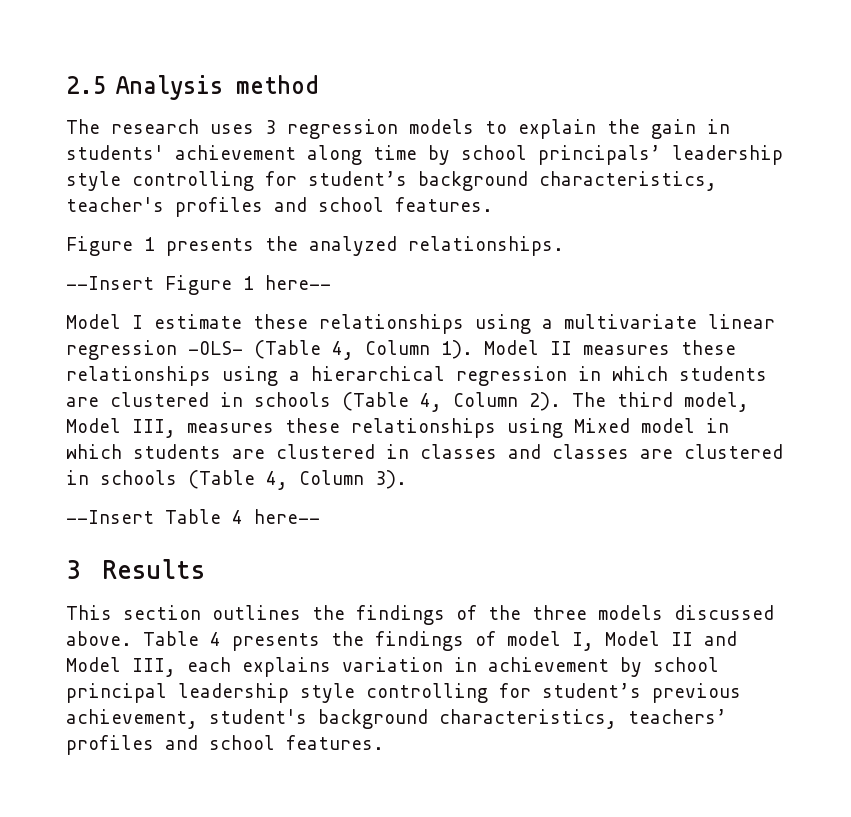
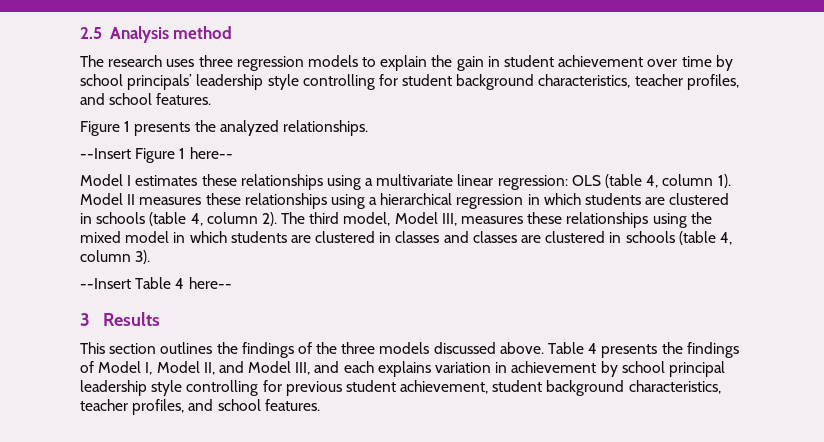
[265,120,276,134] 3 -> [198,55,233,67] three
[66,145,362,165] students' achievement along -> [504,55,678,67] student achievement over
[308,171,717,191] [66,197,263,217] student’s background characteristics, teacher's profiles -> [402,74,739,90] student background characteristics, teacher profiles,
[154,314,242,329] estimate -> [135,175,198,186] estimates
[66,340,430,360] regression -OLS- (Table 4, Column -> [497,174,714,190] regression: OLS (table 4, column
[342,392,518,412] (Table 4, Column -> [149,212,258,226] (table 4, column
[574,418,630,433] Mixed -> [690,212,712,224] [80,231,121,243] the mixed
[188,470,364,490] (Table 4, Column -> [678,231,732,245] [80,250,131,262] (table 4, column
[507,631,561,646] model -> [98,361,142,373] Model
[671,632,693,646] II -> [203,362,215,375] II,
(176, 667) none -> [314,361,340,373] and
[542,683,741,703] [66,709,727,729] [66,735,154,755] student’s previous achievement, student's background characteristics, teachers’ profiles -> [285,380,721,396] [80,399,185,415] previous student achievement, student background characteristics, teacher profiles,

